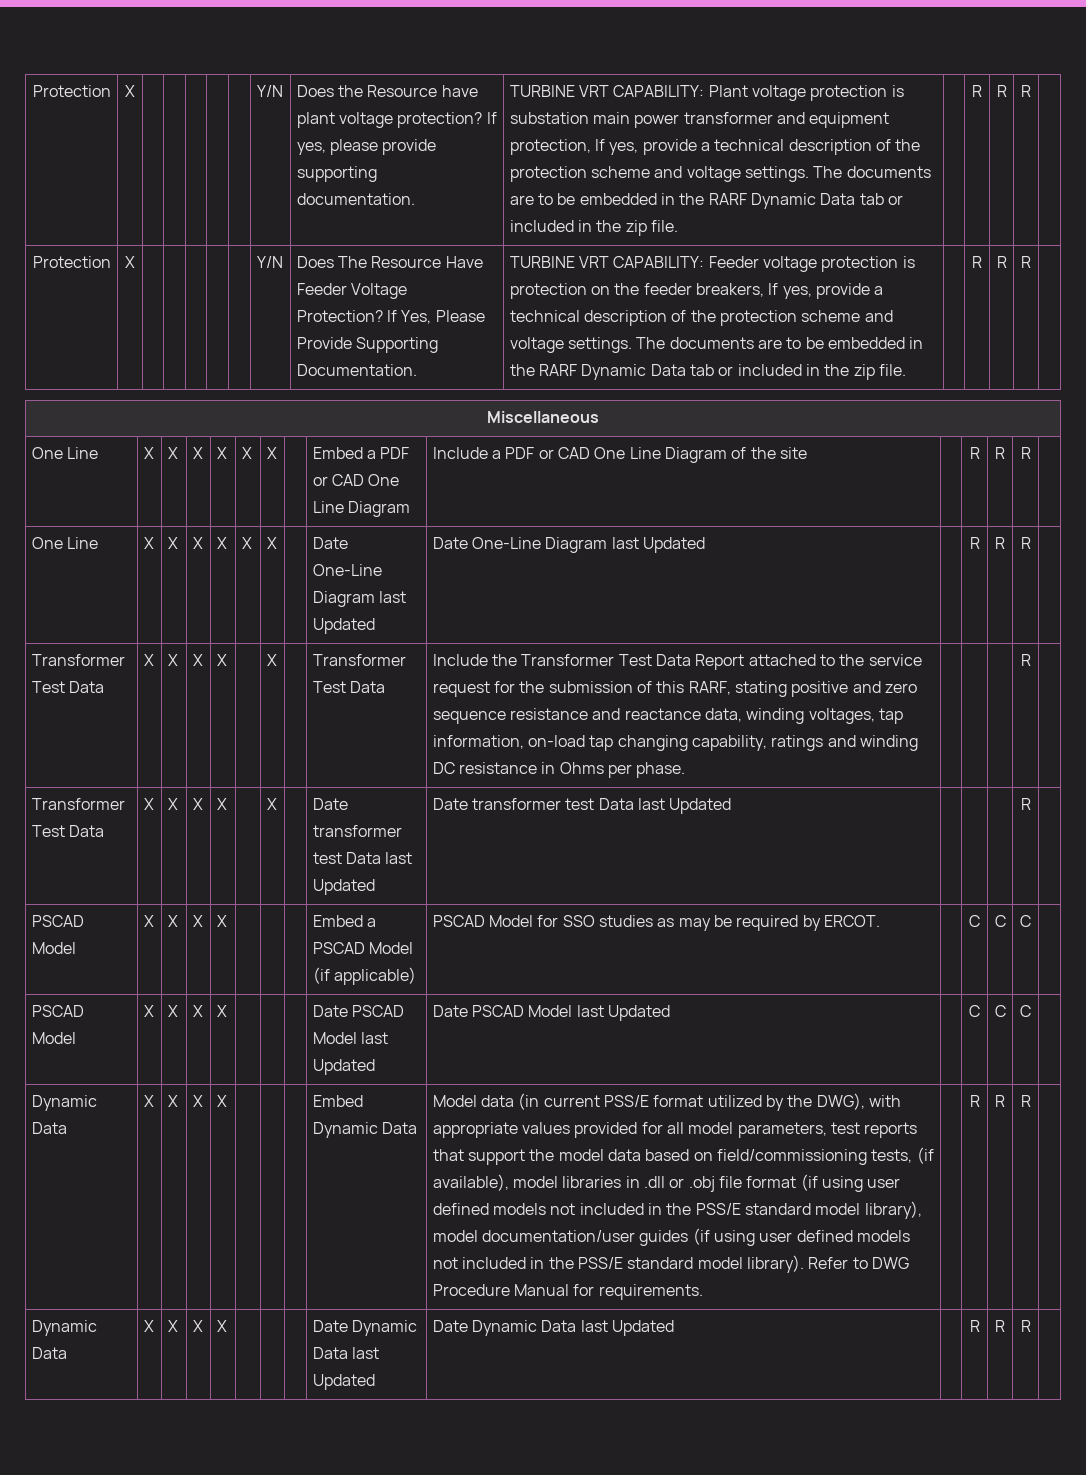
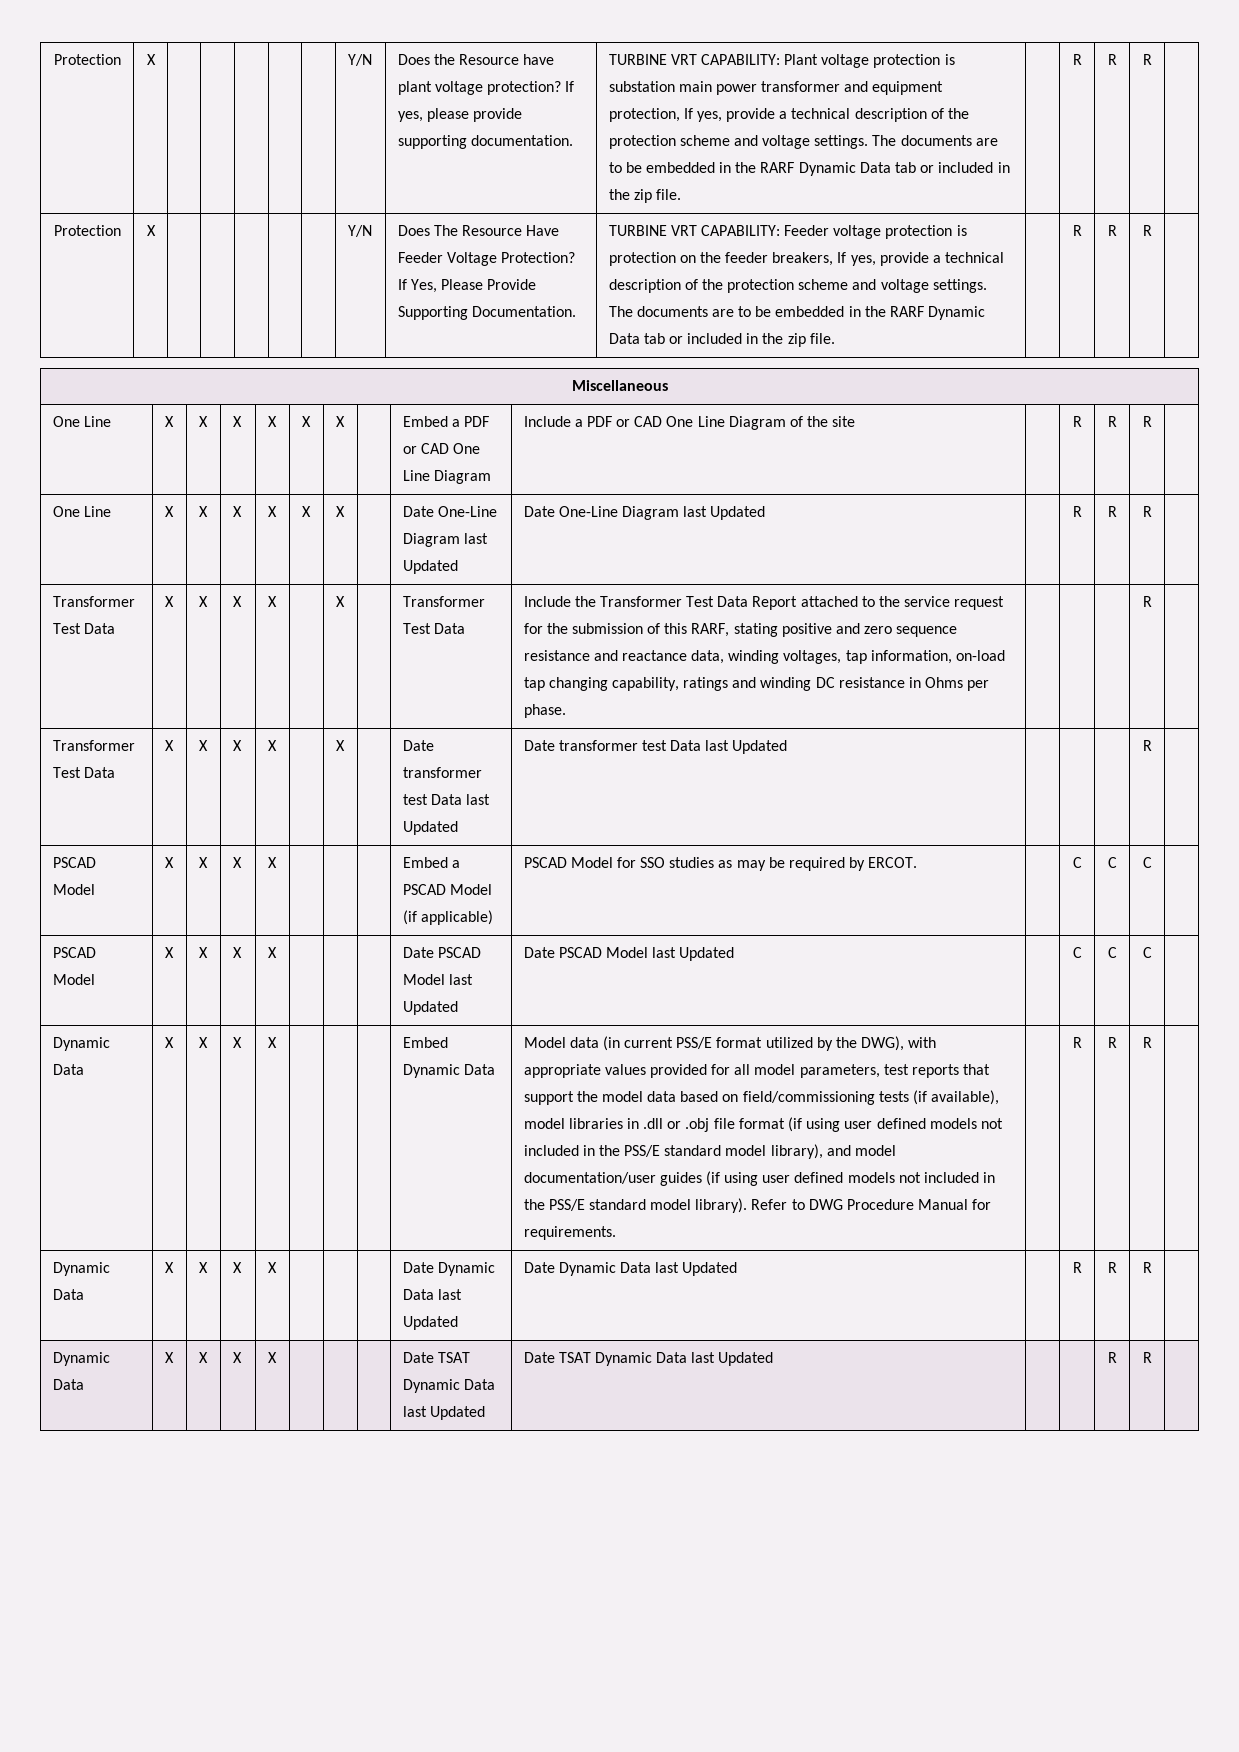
[871,1149,913,1163] tests, -> [878,1091,909,1102] tests
(922, 1210) none -> [826,1145,851,1156] and
(1031, 1326) none -> [52,1352,110,1366] [52,1379,84,1390] [164,1352,174,1363] [198,1352,208,1363] [232,1352,242,1363] [267,1352,277,1363] [402,1352,470,1363] [402,1379,495,1393] [402,1406,485,1420] [523,1352,774,1366] [1107,1352,1117,1363] [1142,1352,1152,1363] // Dynamic Data | X | X | X | X | | | | Date TSAT Dynamic Data last Updated | Date TSAT Dynamic Data last Updated | | | R | R |

